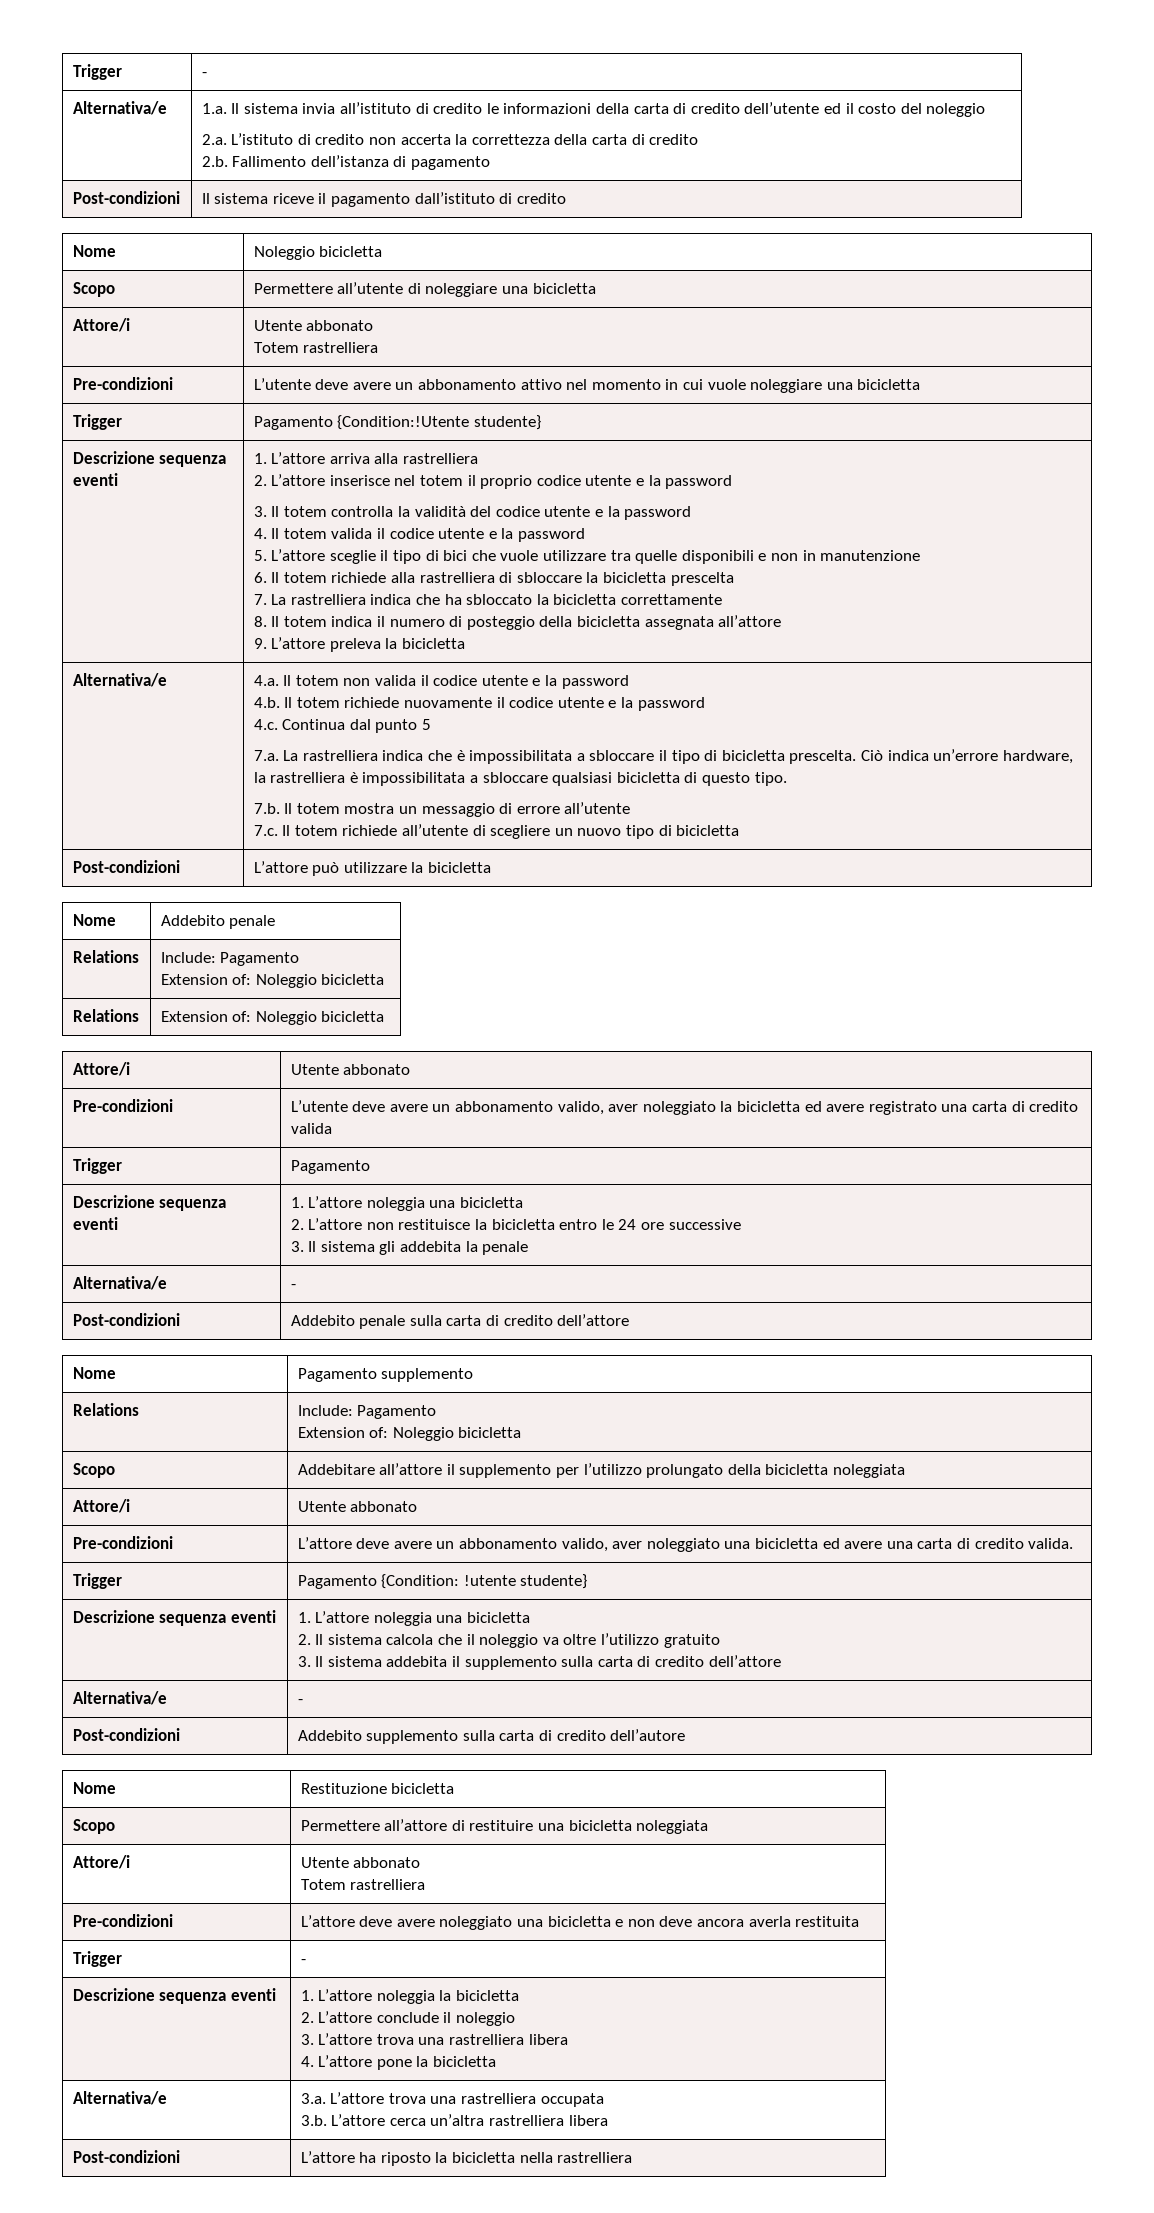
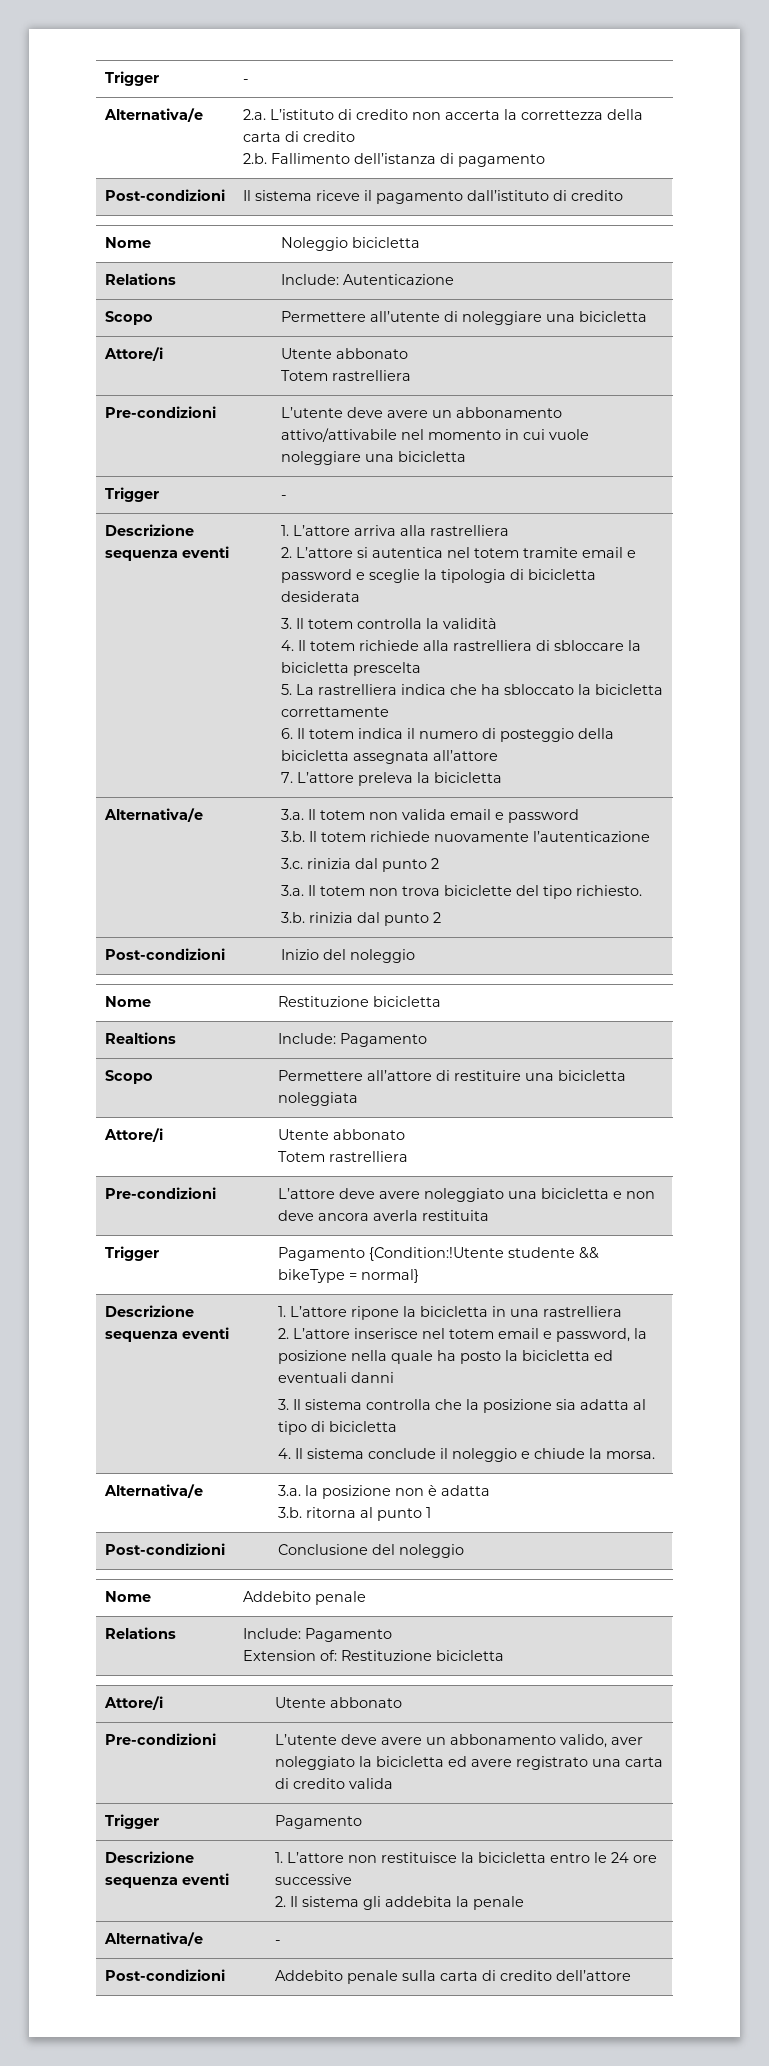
[201,102,986,117] 1.a. Il sistema invia all’istituto di credito le informazioni della carta di credito dell’utente ed il costo del noleggio // -> (203, 115) none
(383, 251) none -> [104,273,176,285] [280,274,454,285] // Relations | Include: Autenticazione
[520,379,562,390] attivo -> [280,428,397,442] attivo/attivabile
[253,415,541,430] Pagamento {Condition:!Utente studente} -> [280,495,287,499] -
[329,475,733,489] inserisce nel totem il proprio codice utente e la password -> [356,547,636,558] [280,569,596,583] [280,591,360,602] si autentica nel totem tramite email e password e sceglie la tipologia di bicicletta desiderata
[470,506,692,520] [253,528,585,542] [253,549,921,564] [253,572,267,583] del codice utente e la password // 4. Il totem valida il codice utente e la password // 5. L’attore sceglie il tipo di bici che vuole utilizzare tra quelle disponibili e non in manutenzione // 6. -> [280,640,294,651] // 4.
[253,594,267,605] 7. -> [280,684,292,695] 5.
[253,616,267,627] 8. -> [280,728,293,739] 6.
[253,638,267,649] 9. -> [280,772,293,783] 7.
[253,675,279,686] 4.a. -> [280,809,304,820] 3.a.
[420,675,629,689] [253,697,280,708] il codice utente e la password // 4.b. -> [449,809,579,823] [280,831,305,842] email e password // 3.b.
[496,697,705,711] [253,719,432,733] [253,749,1073,764] [253,772,787,786] [253,802,631,817] [253,824,740,839] [72,860,180,873] [253,861,492,876] il codice utente e la password // 4.c. Continua dal punto 5 // 7.a. La rastrelliera indica che è impossibilitata a sbloccare il tipo di bicicletta prescelta. Ciò indica un’errore hardware, la rastrelliera è impossibilitata a sbloccare qualsiasi bicicletta di questo tipo. // 7.b. Il totem mostra un messaggio di errore all’utente // 7.c. Il totem richiede all’utente di scegliere un nuovo tipo di bicicletta // Post-condizioni | L’attore può utilizzare la bicicletta -> [532,831,650,842] [280,858,439,872] [280,885,642,899] [280,912,441,926] [104,948,225,960] [280,949,415,963] [104,996,151,1007] [277,996,441,1007] [104,1032,176,1044] [277,1033,427,1047] [104,1070,153,1084] [277,1070,626,1081] [277,1092,358,1106] [103,1128,163,1142] [277,1129,405,1140] [277,1151,408,1162] [104,1187,216,1199] [277,1188,655,1202] [277,1210,489,1221] [104,1246,159,1261] [277,1247,599,1261] [277,1269,419,1283] [104,1305,194,1317] [104,1327,229,1342] [277,1306,622,1320] [277,1328,647,1342] [277,1350,613,1364] [277,1372,394,1383] [277,1399,646,1413] [277,1421,397,1435] [277,1448,655,1462] [103,1484,203,1498] [277,1485,490,1499] [277,1507,431,1521] [104,1543,225,1555] [277,1544,464,1558] l’autenticazione // 3.c. rinizia dal punto 2 // 3.a. Il totem non trova biciclette del tipo richiesto. // 3.b. rinizia dal punto 2 // Post-condizioni | Inizio del noleggio // Nome | Restituzione bicicletta // Realtions | Include: Pagamento // Scopo | Permettere all’attore di restituire una bicicletta noleggiata // Attore/i | Utente abbonato // Totem rastrelliera // Pre-condizioni | L’attore deve avere noleggiato una bicicletta e non deve ancora averla restituita // Trigger | Pagamento {Condition:!Utente studente && bikeType = normal} // Descrizione sequenza eventi | 1. L’attore ripone la bicicletta in una rastrelliera // 2. L’attore inserisce nel totem email e password, la posizione nella quale ha posto la bicicletta ed eventuali danni // 3. Il sistema controlla che la posizione sia adatta al tipo di bicicletta // 4. Il sistema conclude il noleggio e chiude la morsa. // Alternativa/e | 3.a. la posizione non è adatta // 3.b. ritorna al punto 1 // Post-condizioni | Conclusione del noleggio
[255,974,385,988] [72,1009,139,1022] [160,1011,317,1025] Noleggio bicicletta // Relations | Extension of: Noleggio -> [340,1650,432,1661] Restituzione
[366,1197,524,1211] [290,1218,363,1230] noleggia una bicicletta // 2. L’attore -> (344, 1857) none
[290,1241,304,1252] 3. -> [274,1896,286,1907] 2.
[72,1367,116,1379] [297,1368,474,1382] [72,1403,139,1416] [297,1405,437,1419] [297,1427,522,1441] [72,1463,115,1478] [297,1463,905,1478] [72,1499,130,1513] [297,1501,418,1512] [72,1536,173,1549] [297,1537,1074,1552] [72,1573,122,1589] [297,1574,588,1589] [72,1610,276,1626] [297,1611,531,1626] [297,1633,720,1648] [297,1655,781,1670] [72,1691,167,1705] [297,1699,303,1704] [72,1728,180,1741] [297,1729,686,1744] [72,1782,116,1794] [300,1783,455,1794] [72,1819,115,1834] [300,1819,709,1834] [72,1855,130,1869] [300,1857,421,1868] [300,1879,426,1890] [72,1914,173,1927] [300,1915,860,1930] [72,1951,122,1967] [300,1959,306,1964] [72,1988,276,2004] [300,1989,520,2004] [300,2011,516,2026] [300,2033,568,2045] [300,2055,497,2070] [72,2091,167,2105] [300,2092,604,2107] [300,2114,608,2126] [72,2150,180,2163] [300,2151,633,2166] // Nome | Pagamento supplemento // Relations | Include: Pagamento // Extension of: Noleggio bicicletta // Scopo | Addebitare all’attore il supplemento per l’utilizzo prolungato della bicicletta noleggiata // Attore/i | Utente abbonato // Pre-condizioni | L’attore deve avere un abbonamento valido, aver noleggiato una bicicletta ed avere una carta di credito valida. // Trigger | Pagamento {Condition: !utente studente} // Descrizione sequenza eventi | 1. L’attore noleggia una bicicletta // 2. Il sistema calcola che il noleggio va oltre l’utilizzo gratuito // 3. Il sistema addebita il supplemento sulla carta di credito dell’attore // Alternativa/e | - // Post-condizioni | Addebito supplemento sulla carta di credito dell’autore // Nome | Restituzione bicicletta // Scopo | Permettere all’attore di restituire una bicicletta noleggiata // Attore/i | Utente abbonato // Totem rastrelliera // Pre-condizioni | L’attore deve avere noleggiato una bicicletta e non deve ancora averla restituita // Trigger | - // Descrizione sequenza eventi | 1. L’attore noleggia la bicicletta // 2. L’attore conclude il noleggio // 3. L’attore trova una rastrelliera libera // 4. L’attore pone la bicicletta // Alternativa/e | 3.a. L’attore trova una rastrelliera occupata // 3.b. L’attore cerca un’altra rastrelliera libera // Post-condizioni | L’attore ha riposto la bicicletta nella rastrelliera -> (631, 1975) none

